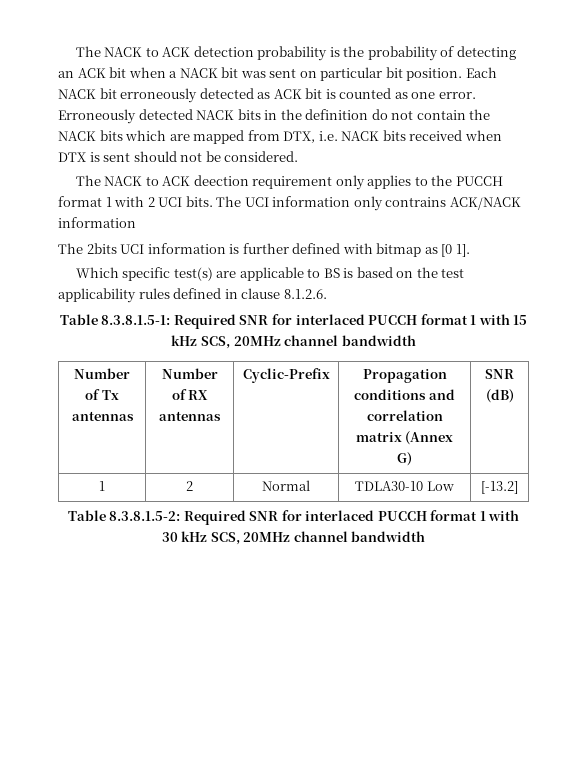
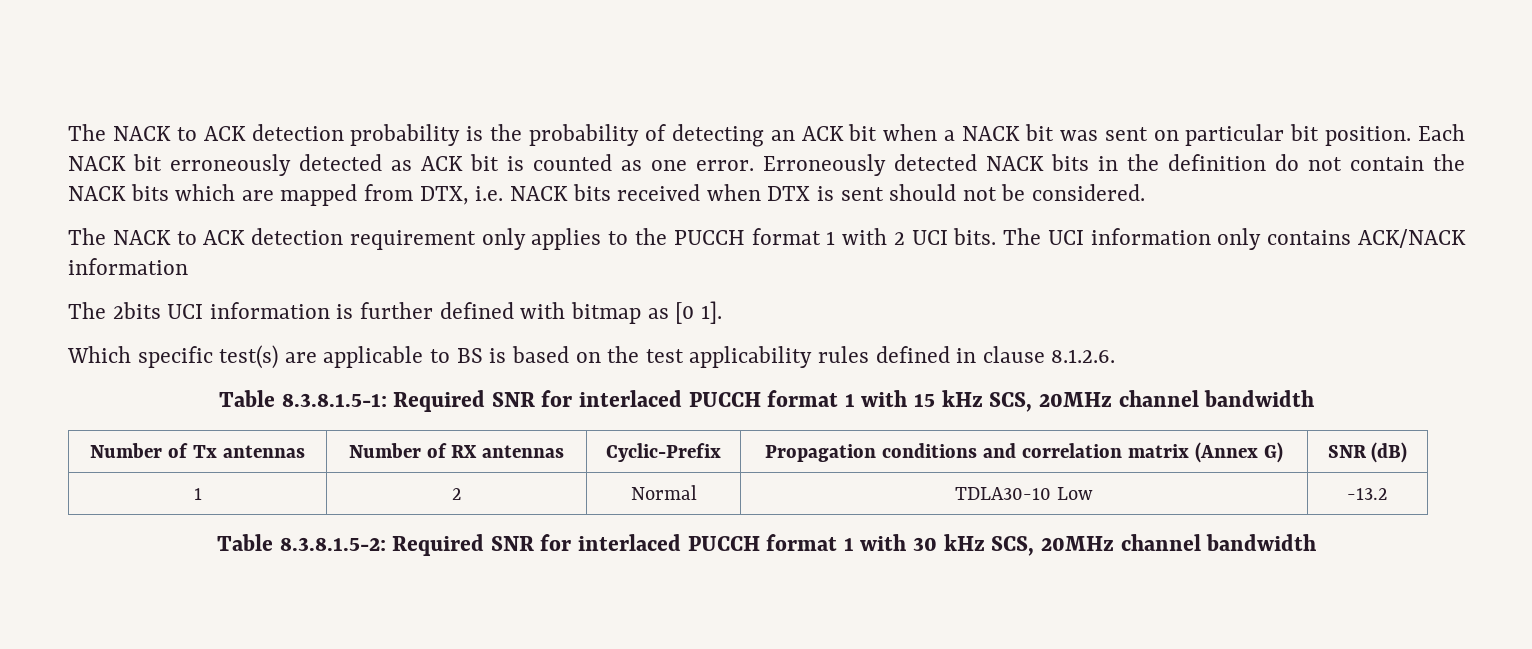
[193,175,249,186] deection -> [251,228,344,245] detection
[385,197,447,207] contrains -> [1267,230,1352,245] contains
[481,481,518,494] [-13.2] -> [1347,488,1388,500] -13.2

